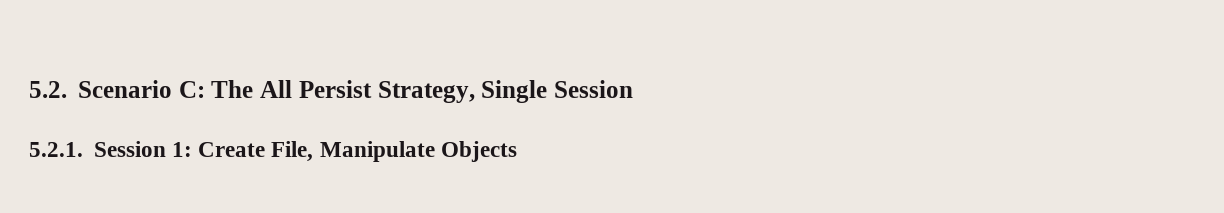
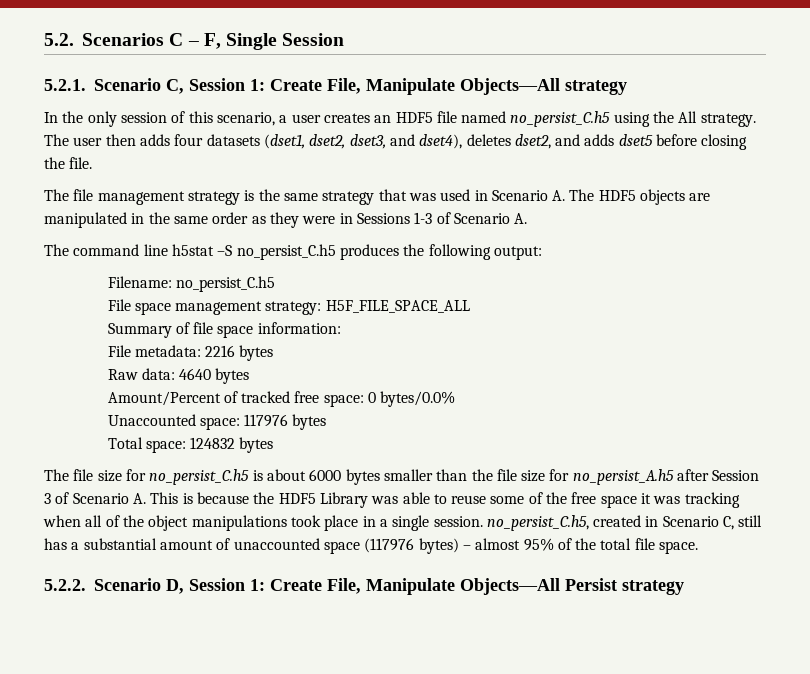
[77,80,475,103] Scenario C: The All Persist Strategy, -> [82,33,221,49] Scenarios C – F,
[93,141,517,162] Session 1: Create File, Manipulate Objects -> [94,78,627,95] [44,111,756,127] [44,134,748,150] [44,157,93,169] [44,189,711,205] [44,212,528,228] [44,244,542,260] [107,276,275,292] [107,299,470,315] [107,322,341,338] [107,345,274,361] [107,368,250,384] [107,391,456,407] [107,414,327,430] [107,437,274,453] [44,469,760,485] [44,492,740,508] [43,515,763,531] [44,538,699,554] [44,578,684,595] Scenario C, Session 1: Create File, Manipulate Objects—All strategy // In the only session of this scenario, a user creates an HDF5 file named no_persist_C.h5 using the All strategy. The user then adds four datasets (dset1, dset2, dset3, and dset4), deletes dset2, and adds dset5 before closing the file. // The file management strategy is the same strategy that was used in Scenario A. The HDF5 objects are manipulated in the same order as they were in Sessions 1-3 of Scenario A. // The command line h5stat –S no_persist_C.h5 produces the following output: // Filename: no_persist_C.h5 // File space management strategy: H5F_FILE_SPACE_ALL // Summary of file space information: // File metadata: 2216 bytes // Raw data: 4640 bytes // Amount/Percent of tracked free space: 0 bytes/0.0% // Unaccounted space: 117976 bytes // Total space: 124832 bytes // The file size for no_persist_C.h5 is about 6000 bytes smaller than the file size for no_persist_A.h5 after Session 3 of Scenario A. This is because the HDF5 Library was able to reuse some of the free space it was tracking when all of the object manipulations took place in a single session. no_persist_C.h5, created in Scenario C, still has a substantial amount of unaccounted space (117976 bytes) – almost 95% of the total file space. // 5.2.2. Scenario D, Session 1: Create File, Manipulate Objects—All Persist strategy

